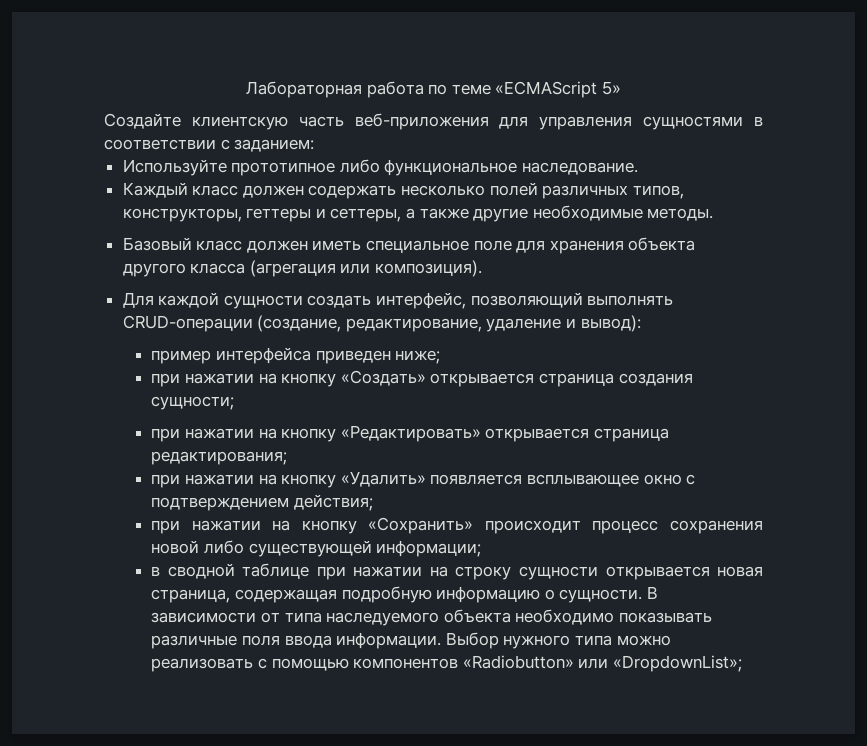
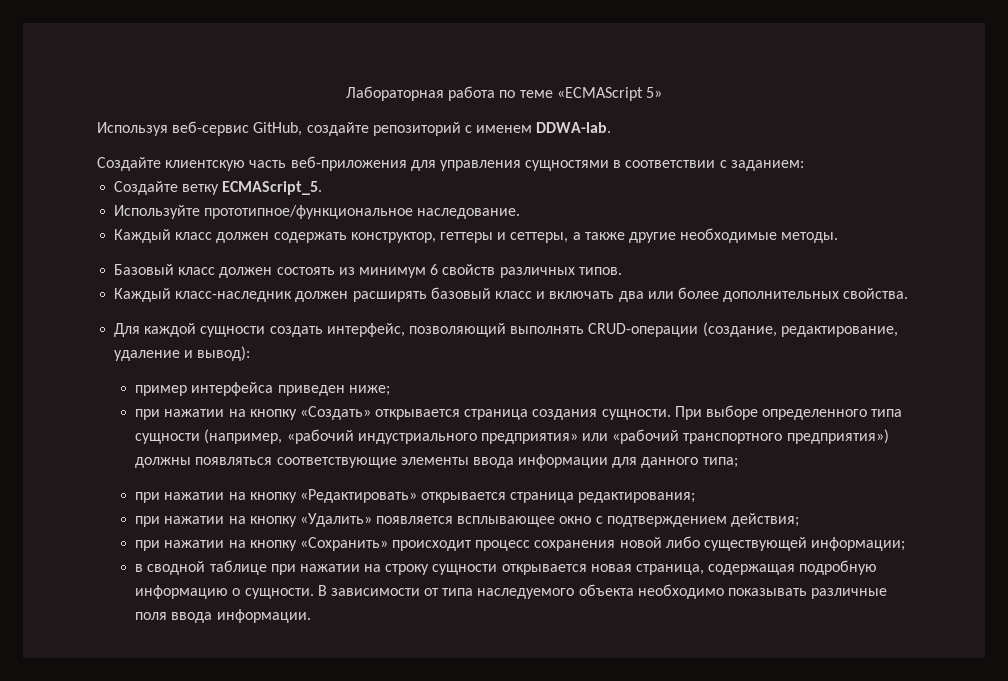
(621, 88) none -> [97,121,612,136] // Используя веб-сервис GitHub, создайте репозиторий с именем DDWA-lab.
[122,159,518,176] Используйте прототипное либо функциональное -> [114,181,323,195] [114,205,414,219] Создайте ветку ECMAScript_5. // Используйте прототипное/функциональное
[401,182,684,199] [122,208,242,222] несколько полей различных типов, конструкторы, -> [350,232,436,243] конструктор,
[312,237,696,254] [122,260,483,277] иметь специальное поле для хранения объекта другого класса (агрегация или композиция). -> [276,264,622,278] [114,287,909,302] состоять из минимум 6 свойств различных типов. // Каждый класс-наследник должен расширять базовый класс и включать два или более дополнительных свойства.
[151,396,235,410] сущности; -> [601,405,903,420] [135,429,889,444] [135,454,738,468] сущности. При выборе определенного типа сущности (например, «рабочий индустриального предприятия» или «рабочий транспортного предприятия») должны появляться соответствующие элементы ввода информации для данного типа;
[445,632,671,649] [151,655,742,672] Выбор нужного типа можно реализовать с помощью компонентов «Radiobutton» или «DropdownList»; -> (311, 616) none

